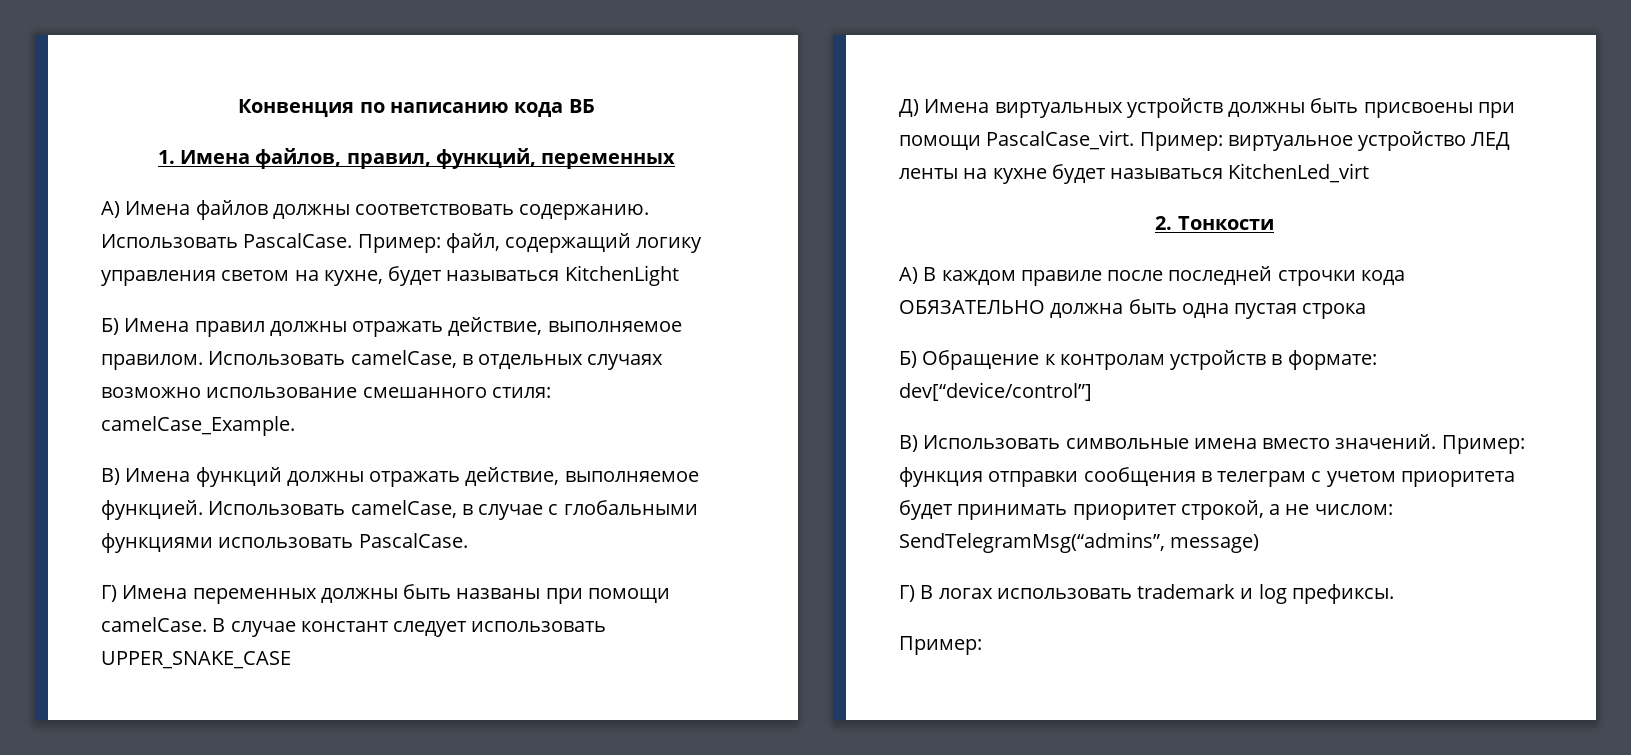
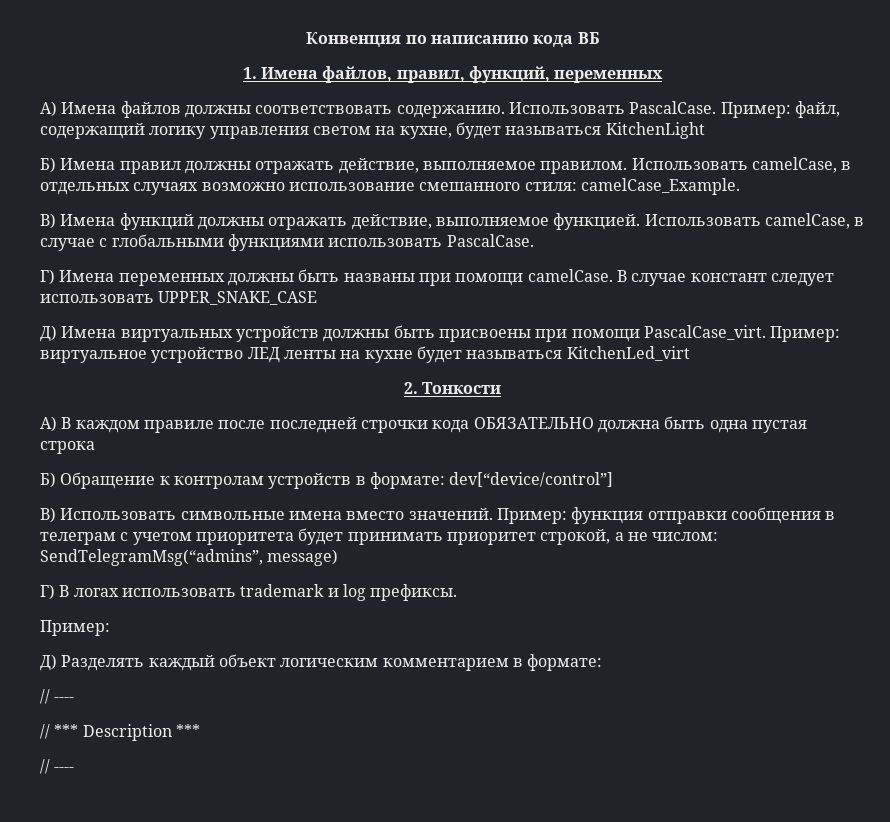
(982, 645) none -> [40,654,603,671] [40,689,75,704] [40,724,200,741] [40,759,75,774] // Д) Разделять каждый объект логическим комментарием в формате: // // ---- // // *** Description *** // // ----

